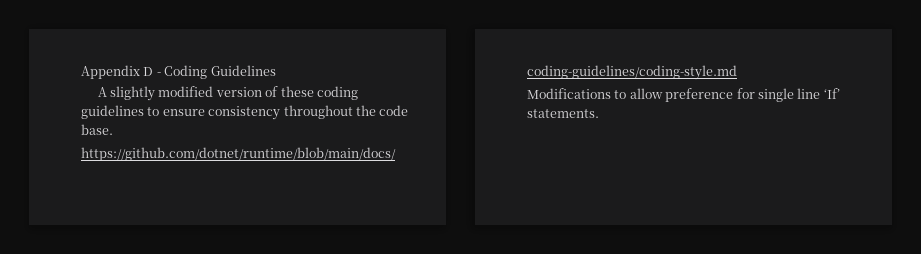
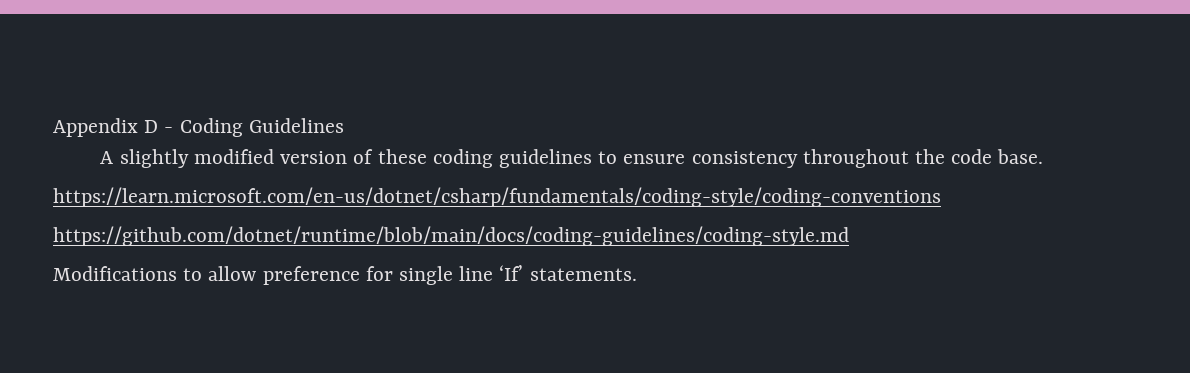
(113, 129) none -> [53,187,941,207] // https://learn.microsoft.com/en-us/dotnet/csharp/fundamentals/coding-style/coding-conventions

